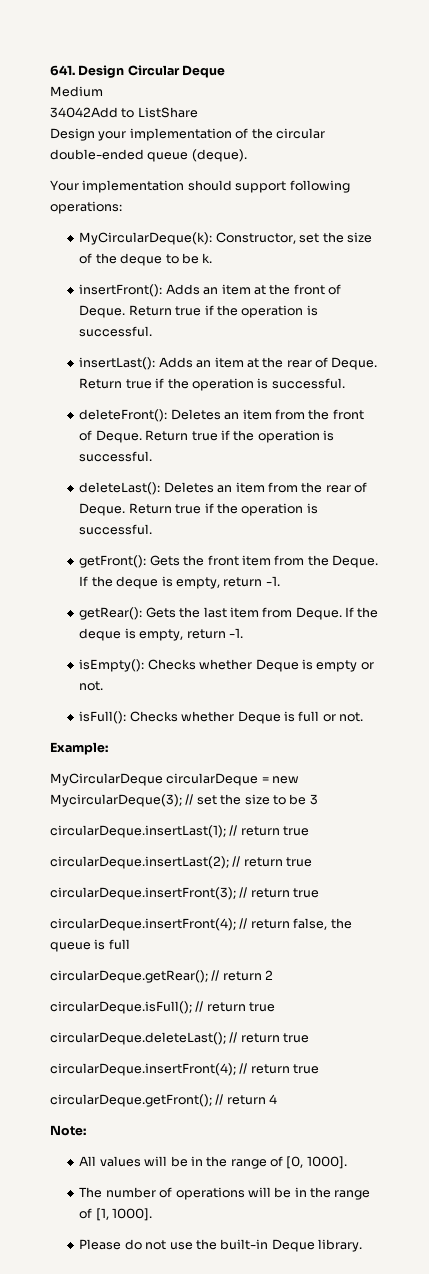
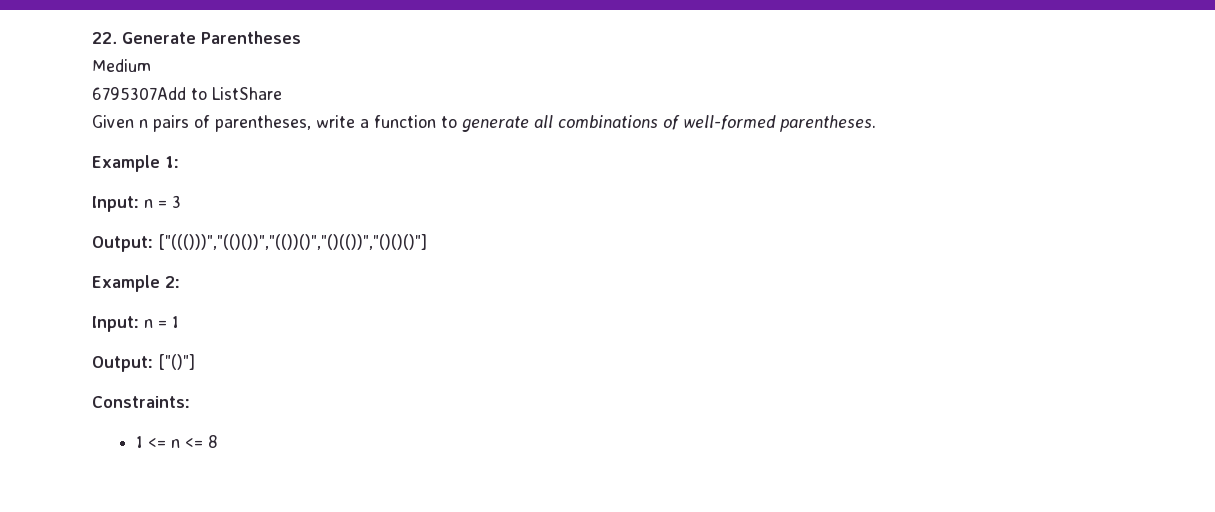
[50,65,226,78] 641. Design Circular Deque -> [92,31,301,44] 22. Generate Parentheses
[50,107,118,118] 34042Add -> [92,87,186,100] 6795307Add
[50,128,325,141] [50,149,247,162] [50,180,350,193] [50,201,122,214] [79,232,372,245] [79,253,213,266] [79,284,342,297] [79,305,318,318] [79,326,153,337] [79,357,378,370] [79,378,345,391] [79,409,364,422] [79,430,335,443] [79,451,153,462] [79,482,368,495] [79,503,318,516] [79,524,153,535] [79,555,379,568] [79,576,280,589] [79,607,379,620] [79,628,243,641] [79,659,374,672] [79,681,104,691] [79,711,364,724] [50,742,108,755] [50,773,300,786] [50,794,318,807] [50,825,310,838] [50,856,313,869] [50,887,320,900] [50,918,352,931] [50,939,130,952] [50,970,274,983] [50,1001,276,1014] [50,1032,310,1045] [50,1063,320,1076] [50,1094,278,1107] [50,1125,86,1136] [79,1156,347,1169] [79,1187,371,1200] [79,1208,153,1221] [79,1239,363,1252] Design your implementation of the circular double-ended queue (deque). // Your implementation should support following operations: // MyCircularDeque(k): Constructor, set the size of the deque to be k. // insertFront(): Adds an item at the front of Deque. Return true if the operation is successful. // insertLast(): Adds an item at the rear of Deque. Return true if the operation is successful. // deleteFront(): Deletes an item from the front of Deque. Return true if the operation is successful. // deleteLast(): Deletes an item from the rear of Deque. Return true if the operation is successful. // getFront(): Gets the front item from the Deque. If the deque is empty, return -1. // getRear(): Gets the last item from Deque. If the deque is empty, return -1. // isEmpty(): Checks whether Deque is empty or not. // isFull(): Checks whether Deque is full or not. // Example: // MyCircularDeque circularDeque = new MycircularDeque(3); // set the size to be 3 // circularDeque.insertLast(1); // return true // circularDeque.insertLast(2); // return true // circularDeque.insertFront(3); // return true // circularDeque.insertFront(4); // return false, the queue is full // circularDeque.getRear(); // return 2 // circularDeque.isFull(); // return true // circularDeque.deleteLast(); // return true // circularDeque.insertFront(4); // return true // circularDeque.getFront(); // return 4 // Note: // All values will be in the range of [0, 1000]. // The number of operations will be in the range of [1, 1000]. // Please do not use the built-in Deque library. -> [92,115,876,132] [92,155,179,172] [92,195,181,212] [92,234,427,252] [92,275,180,292] [92,316,179,332] [92,354,195,372] [92,396,190,408] [136,435,219,448] Given n pairs of parentheses, write a function to generate all combinations of well-formed parentheses. // Example 1: // Input: n = 3 // Output: ["((()))","(()())","(())()","()(())","()()()"] // Example 2: // Input: n = 1 // Output: ["()"] // Constraints: // 1 <= n <= 8

